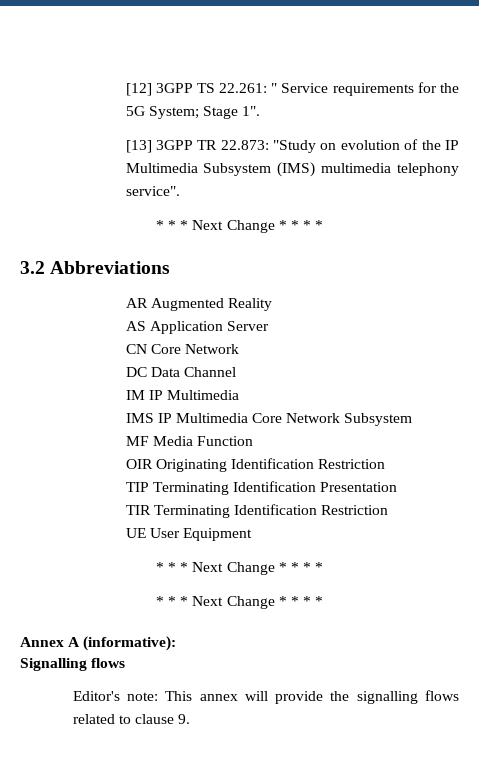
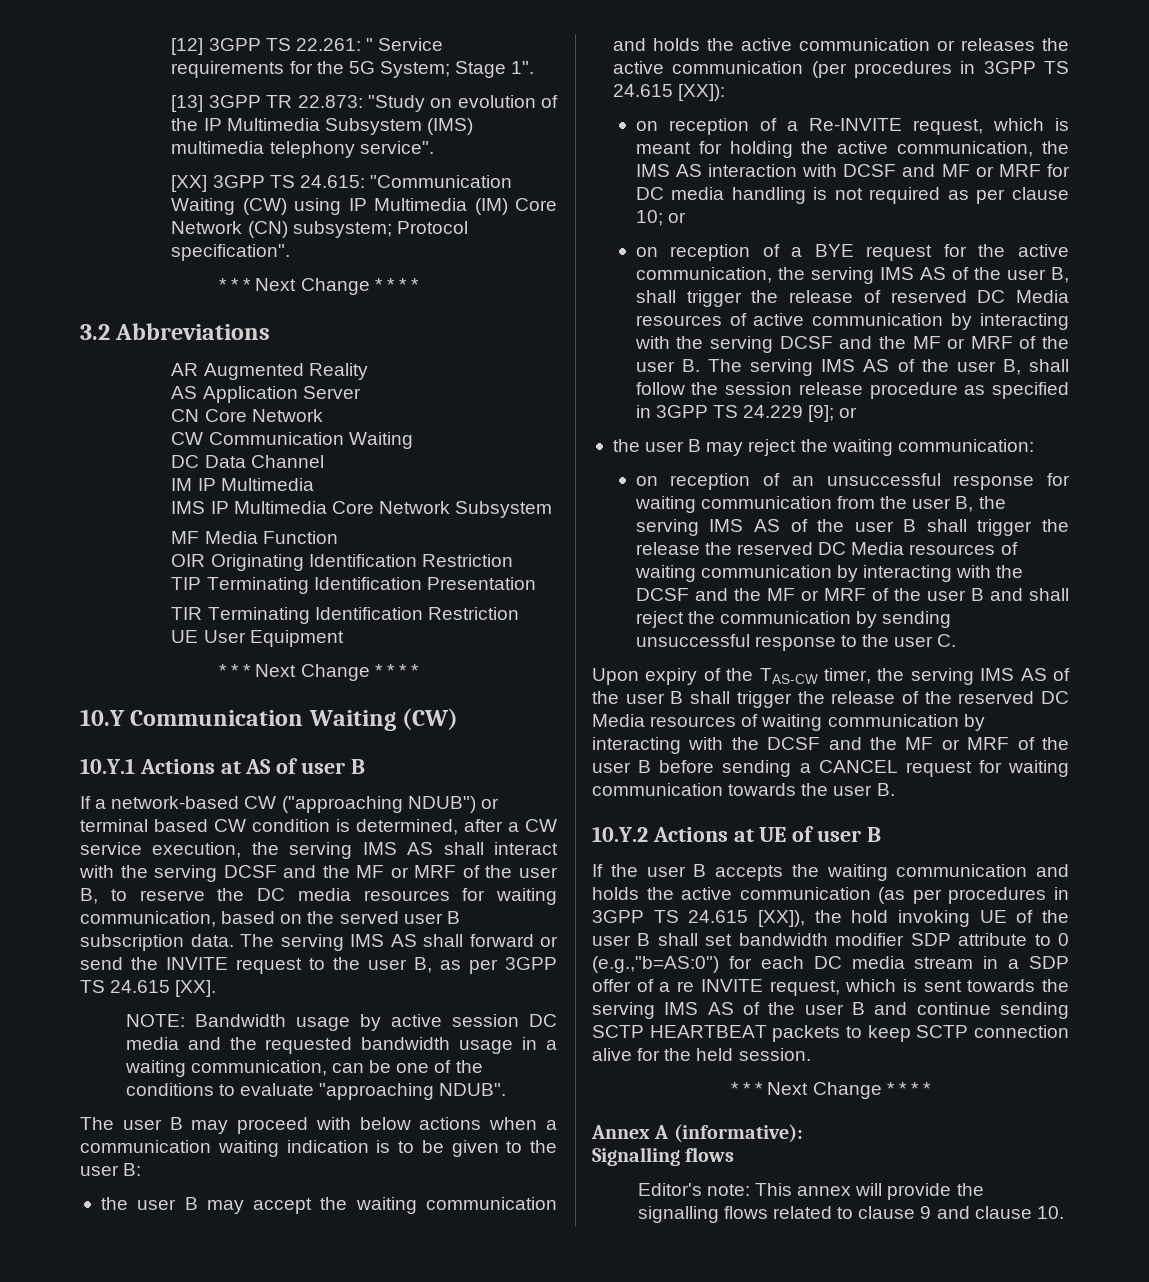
(180, 191) none -> [171,175,512,192] [171,198,557,215] [171,221,468,238] [171,244,291,261] // [XX] 3GPP TS 24.615: "Communication Waiting (CW) using IP Multimedia (IM) Core Network (CN) subsystem; Protocol specification".
(239, 349) none -> [171,432,413,449] // CW Communication Waiting
(324, 567) none -> [80,708,459,731] [80,758,365,774] [80,796,499,813] [80,819,557,835] [80,842,559,859] [79,865,558,882] [80,888,557,905] [80,911,460,927] [80,934,558,951] [80,957,557,974] [80,980,217,997] [125,1014,558,1031] [125,1037,557,1054] [124,1060,483,1077] [125,1083,507,1100] [80,1117,557,1134] [80,1140,557,1157] [80,1163,142,1176] [100,1197,557,1214] [612,38,1069,51] [612,61,1069,78] [612,84,726,101] [635,118,1069,135] [635,141,1069,158] [635,164,1070,177] [635,187,1069,204] [635,210,686,226] [635,244,1069,261] [635,267,1069,284] [635,290,1069,307] [635,313,1069,330] [634,336,1069,353] [635,359,1069,376] [635,382,1069,399] [635,405,858,422] [612,439,1034,456] [635,473,1070,490] [634,496,1006,513] [635,519,1069,536] [635,542,1018,555] [634,565,1024,582] [635,588,1069,601] [635,611,952,628] [635,634,957,651] [592,668,1070,685] [592,691,1069,708] [592,714,985,731] [592,737,1069,754] [592,760,1069,777] [592,783,895,796] [592,826,881,842] [592,864,1069,881] [592,887,1069,904] [592,910,1069,927] [592,933,1069,946] [592,956,1069,973] [592,979,1069,996] [592,1002,1069,1019] [592,1025,1069,1042] [592,1048,811,1061] // 10.Y Communication Waiting (CW) // 10.Y.1 Actions at AS of user B // If a network-based CW ("approaching NDUB") or terminal based CW condition is determined, after a CW service execution, the serving IMS AS shall interact with the serving DCSF and the MF or MRF of the user B, to reserve the DC media resources for waiting communication, based on the served user B subscription data. The serving IMS AS shall forward or send the INVITE request to the user B, as per 3GPP TS 24.615 [XX]. // NOTE: Bandwidth usage by active session DC media and the requested bandwidth usage in a waiting communication, can be one of the conditions to evaluate "approaching NDUB". // The user B may proceed with below actions when a communication waiting indication is to be given to the user B: // the user B may accept the waiting communication and holds the active communication or releases the active communication (per procedures in 3GPP TS 24.615 [XX]): // on reception of a Re-INVITE request, which is meant for holding the active communication, the IMS AS interaction with DCSF and MF or MRF for DC media handling is not required as per clause 10; or // on reception of a BYE request for the active communication, the serving IMS AS of the user B, shall trigger the release of reserved DC Media resources of active communication by interacting with the serving DCSF and the MF or MRF of the user B. The serving IMS AS of the user B, shall follow the session release procedure as specified in 3GPP TS 24.229 [9]; or // the user B may reject the waiting communication: // on reception of an unsuccessful response for waiting communication from the user B, the serving IMS AS of the user B shall trigger the release the reserved DC Media resources of waiting communication by interacting with the DCSF and the MF or MRF of the user B and shall reject the communication by sending unsuccessful response to the user C. // Upon expiry of the TAS-CW timer, the serving IMS AS of the user B shall trigger the release of the reserved DC Media resources of waiting communication by interacting with the DCSF and the MF or MRF of the user B before sending a CANCEL request for waiting communication towards the user B. // 10.Y.2 Actions at UE of user B // If the user B accepts the waiting communication and holds the active communication (as per procedures in 3GPP TS 24.615 [XX]), the hold invoking UE of the user B shall set bandwidth modifier SDP attribute to 0 (e.g.,"b=AS:0") for each DC media stream in a SDP offer of a re INVITE request, which is sent towards the serving IMS AS of the user B and continue sending SCTP HEARTBEAT packets to keep SCTP connection alive for the held session.
[178,714,191,724] 9. -> [920,1206,1064,1219] 9 and clause 10.

